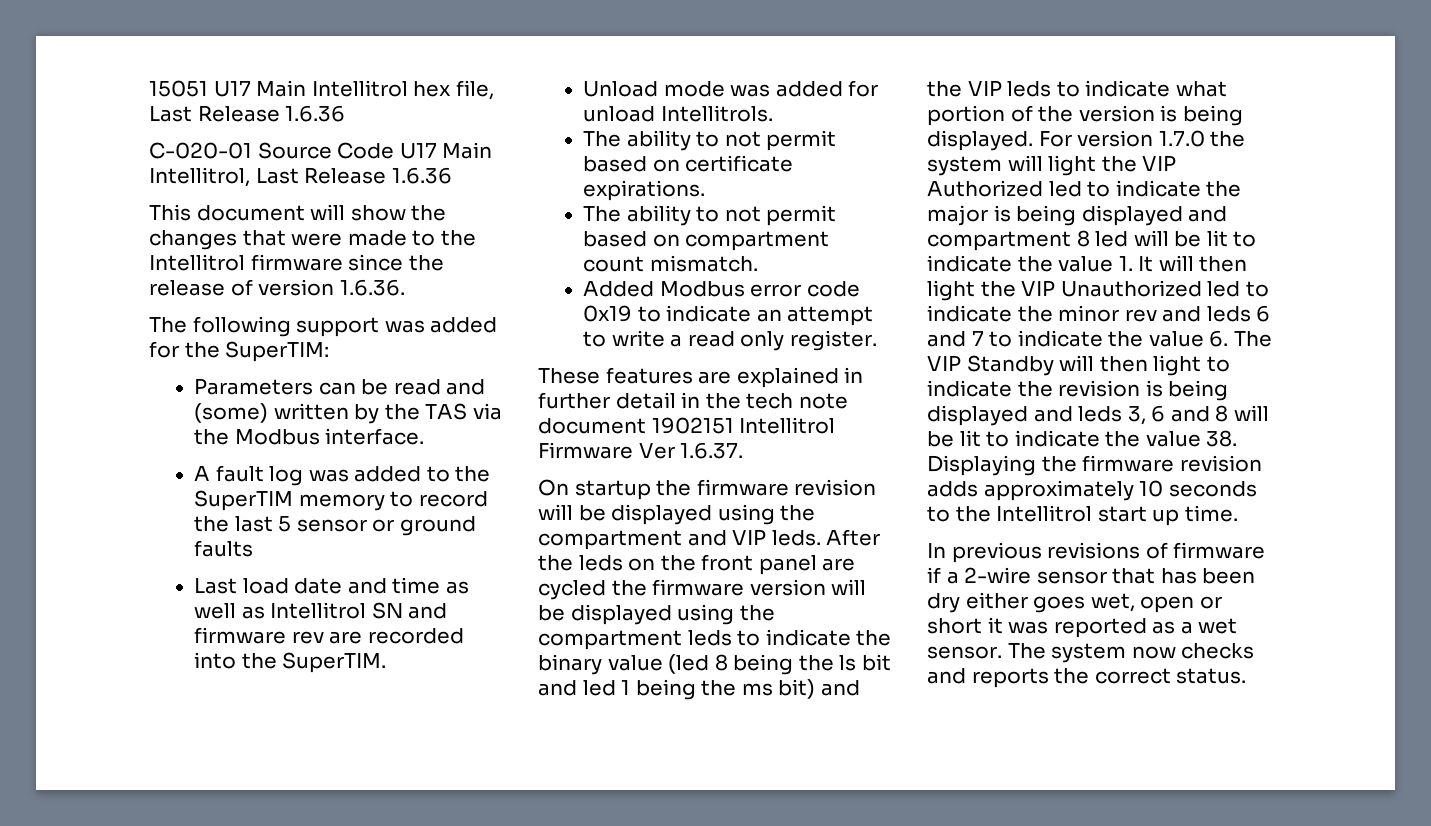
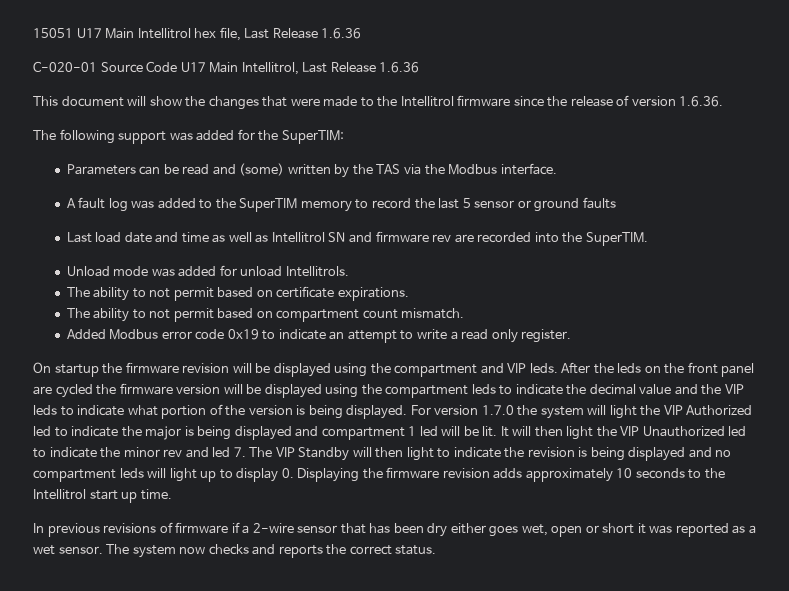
[538,367,864,388] [538,392,848,409] [538,417,836,434] [538,442,744,459] // These features are explained in further detail in the tech note document 1902151 Intellitrol Firmware Ver 1.6.37. -> (572, 336) none
[538,654,891,675] [538,679,816,700] binary value (led 8 being the ls bit and led 1 being the ms bit) -> [589,384,672,395] decimal value
[1076,230,1090,247] 8 -> [408,426,417,436] 1
[1206,230,1257,247] [927,255,1133,272] lit to indicate the value 1. -> [482,426,498,437] lit.
[1206,305,1271,322] [927,330,1229,347] leds 6 and 7 to indicate the value 6. -> [212,447,246,457] led 7.
[1078,405,1269,425] [927,430,1238,447] leds 3, 6 and 8 will be lit to indicate the value 38. -> [715,450,732,457] [33,468,294,482] no compartment leds will light up to display 0.

